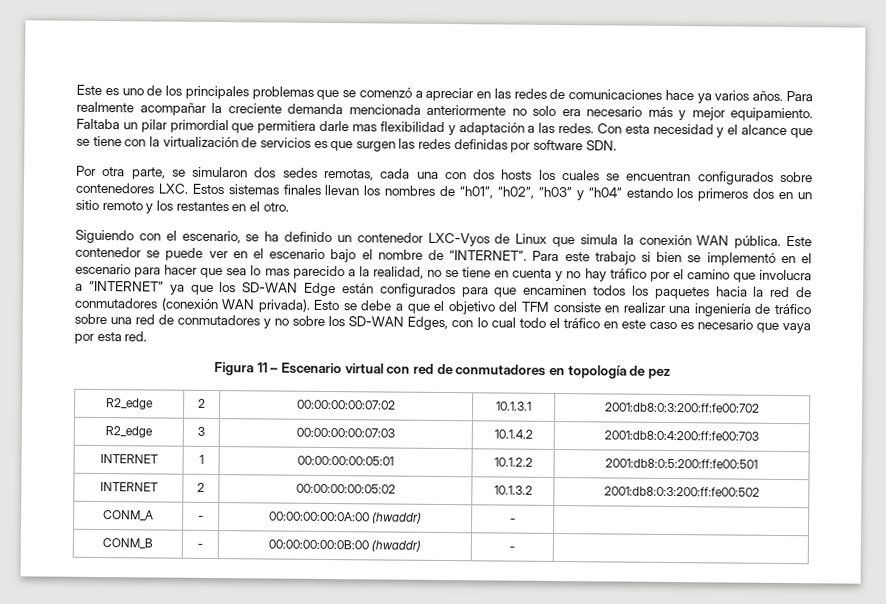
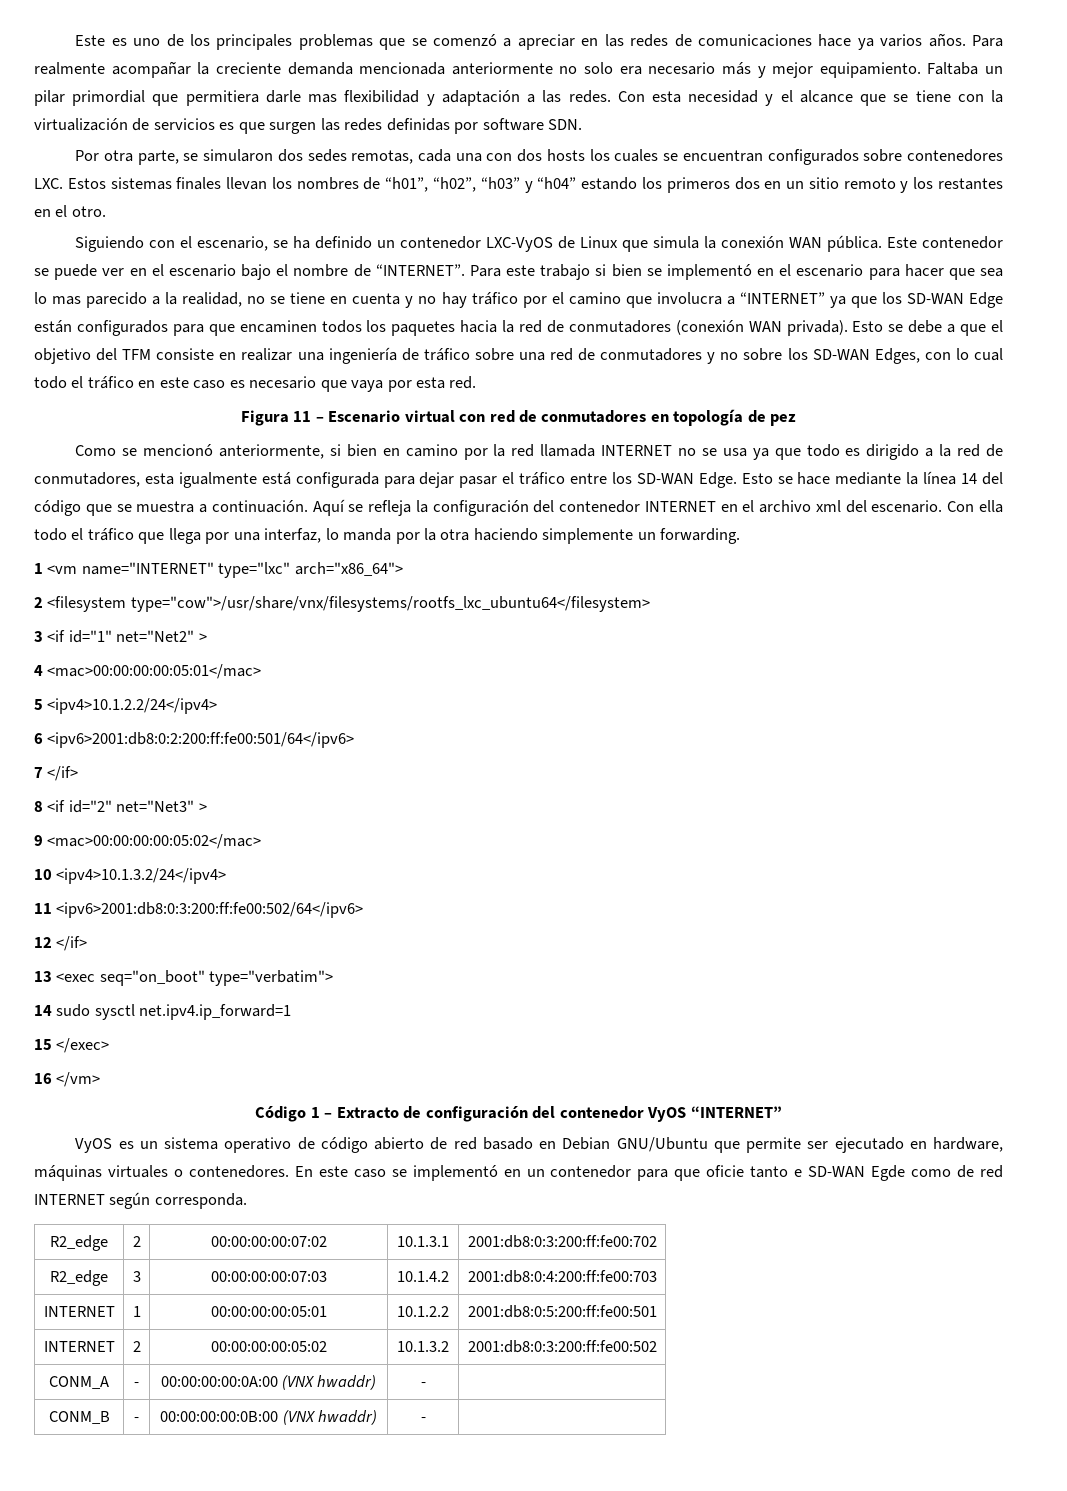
[427,232,490,247] LXC-Vyos -> [486,237,554,252] LXC-VyOS
(671, 373) none -> [75,444,1003,460] [34,471,1004,488] [34,499,1004,516] [34,528,741,544] [34,562,403,578] [34,596,650,612] [34,630,207,643] [34,664,262,679] [34,698,218,714] [34,732,355,748] [34,766,79,781] [34,800,207,813] [34,834,262,849] [34,868,227,884] [34,902,364,918] [34,936,88,951] [34,970,334,986] [34,1004,292,1020] [34,1038,110,1053] [34,1072,101,1087] [255,1106,782,1122] [75,1137,1003,1153] [34,1165,1004,1181] [34,1192,247,1209] // Como se mencionó anteriormente, si bien en camino por la red llamada INTERNET no se usa ya que todo es dirigido a la red de conmutadores, esta igualmente está configurada para dejar pasar el tráfico entre los SD-WAN Edge. Esto se hace mediante la línea 14 del código que se muestra a continuación. Aquí se refleja la configuración del contenedor INTERNET en el archivo xml del escenario. Con ella todo el tráfico que llega por una interfaz, lo manda por la otra haciendo simplemente un forwarding. // 1 <vm name="INTERNET" type="lxc" arch="x86_64"> // 2 <filesystem type="cow">/usr/share/vnx/filesystems/rootfs_lxc_ubuntu64</filesystem> // 3 <if id="1" net="Net2" > // 4 <mac>00:00:00:00:05:01</mac> // 5 <ipv4>10.1.2.2/24</ipv4> // 6 <ipv6>2001:db8:0:2:200:ff:fe00:501/64</ipv6> // 7 </if> // 8 <if id="2" net="Net3" > // 9 <mac>00:00:00:00:05:02</mac> // 10 <ipv4>10.1.3.2/24</ipv4> // 11 <ipv6>2001:db8:0:3:200:ff:fe00:502/64</ipv6> // 12 </if> // 13 <exec seq="on_boot" type="verbatim"> // 14 sudo sysctl net.ipv4.ip_forward=1 // 15 </exec> // 16 </vm> // Código 1 – Extracto de configuración del contenedor VyOS “INTERNET” // VyOS es un sistema operativo de código abierto de red basado en Debian GNU/Ubuntu que permite ser ejecutado en hardware, máquinas virtuales o contenedores. En este caso se implementó en un contenedor para que oficie tanto e SD-WAN Egde como de red INTERNET según corresponda.
[372,512,423,524] (hwaddr) -> [282,1375,377,1390] (VNX hwaddr)
[371,540,422,552] (hwaddr) -> [282,1410,377,1425] (VNX hwaddr)

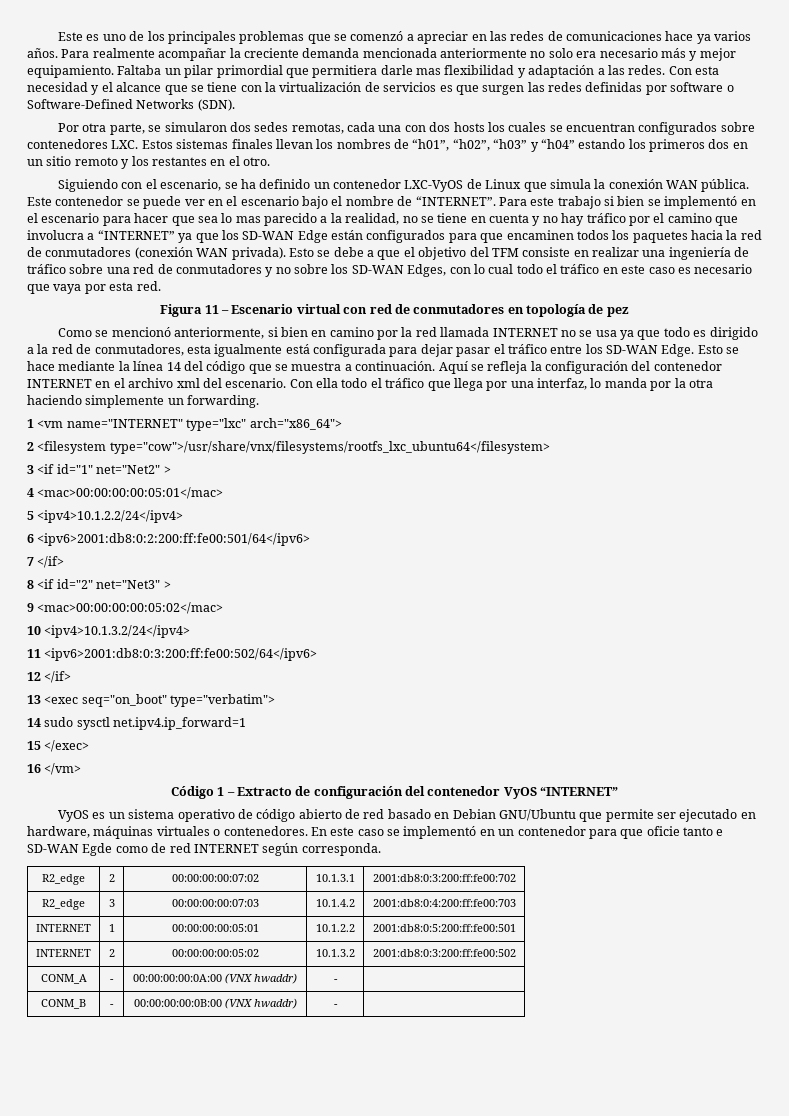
[548,119,583,130] SDN. -> [726,85,734,92] [27,99,235,111] o Software-Defined Networks (SDN).

